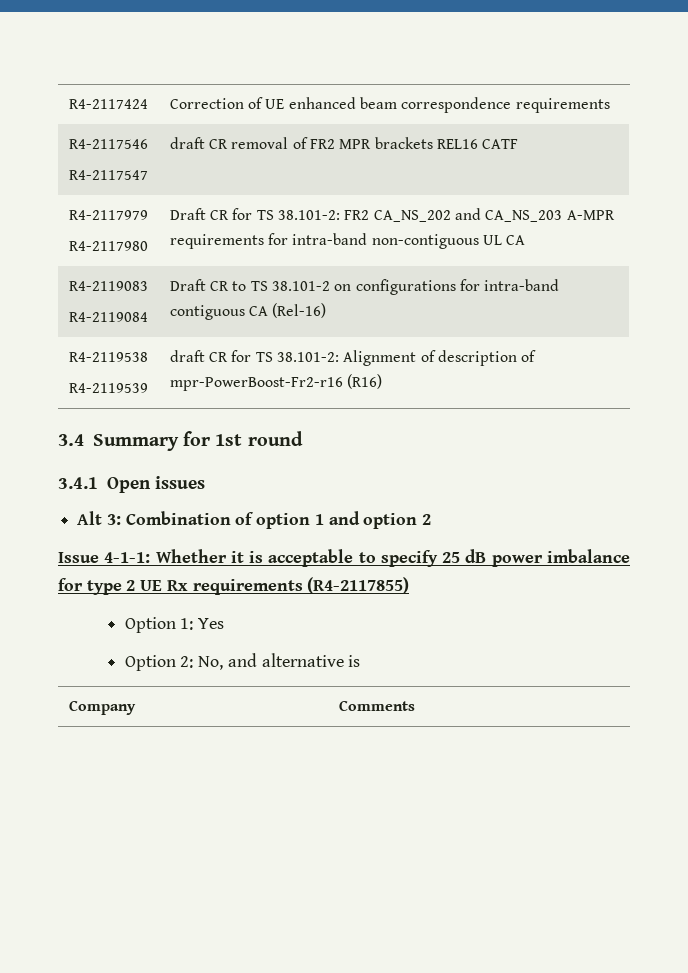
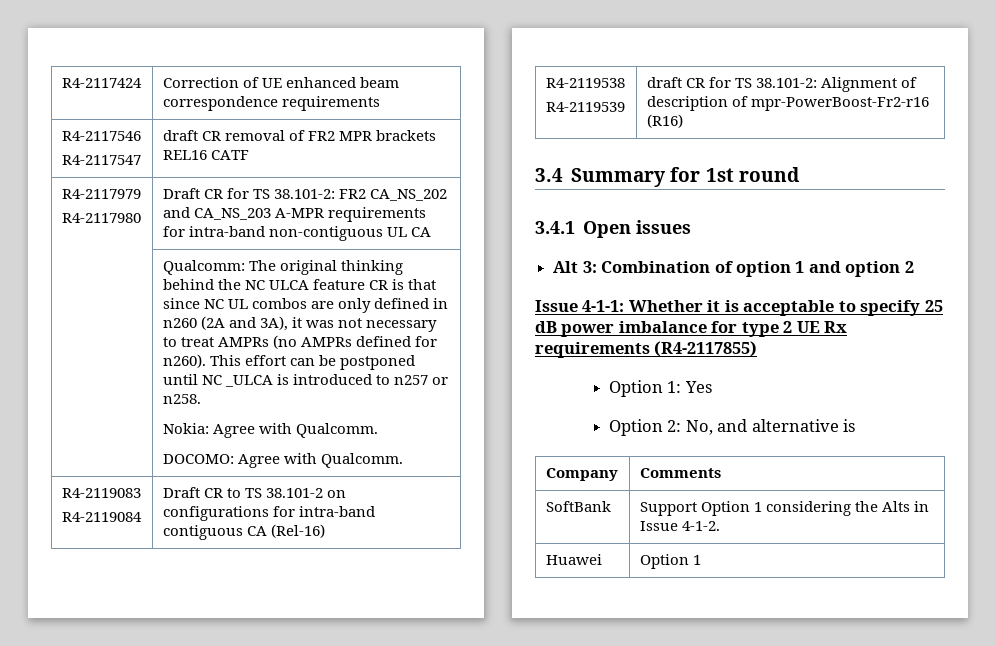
(526, 240) none -> [162,260,404,275] [162,279,437,290] [162,298,449,313] [162,316,438,332] [162,335,438,349] [162,354,416,370] [162,374,449,387] [162,394,201,404] [162,423,379,438] [162,453,404,468] // | Qualcomm: The original thinking behind the NC ULCA feature CR is that since NC UL combos are only defined in n260 (2A and 3A), it was not necessary to treat AMPRs (no AMPRs defined for n260). This effort can be postponed until NC _ULCA is introduced to n257 or n258. // Nokia: Agree with Qualcomm. // DOCOMO: Agree with Qualcomm.
(415, 705) none -> [545,501,611,512] [639,501,930,516] [639,521,720,531] [545,554,602,565] [639,554,701,569] // SoftBank | Support Option 1 considering the Alts in Issue 4-1-2. // Huawei | Option 1

